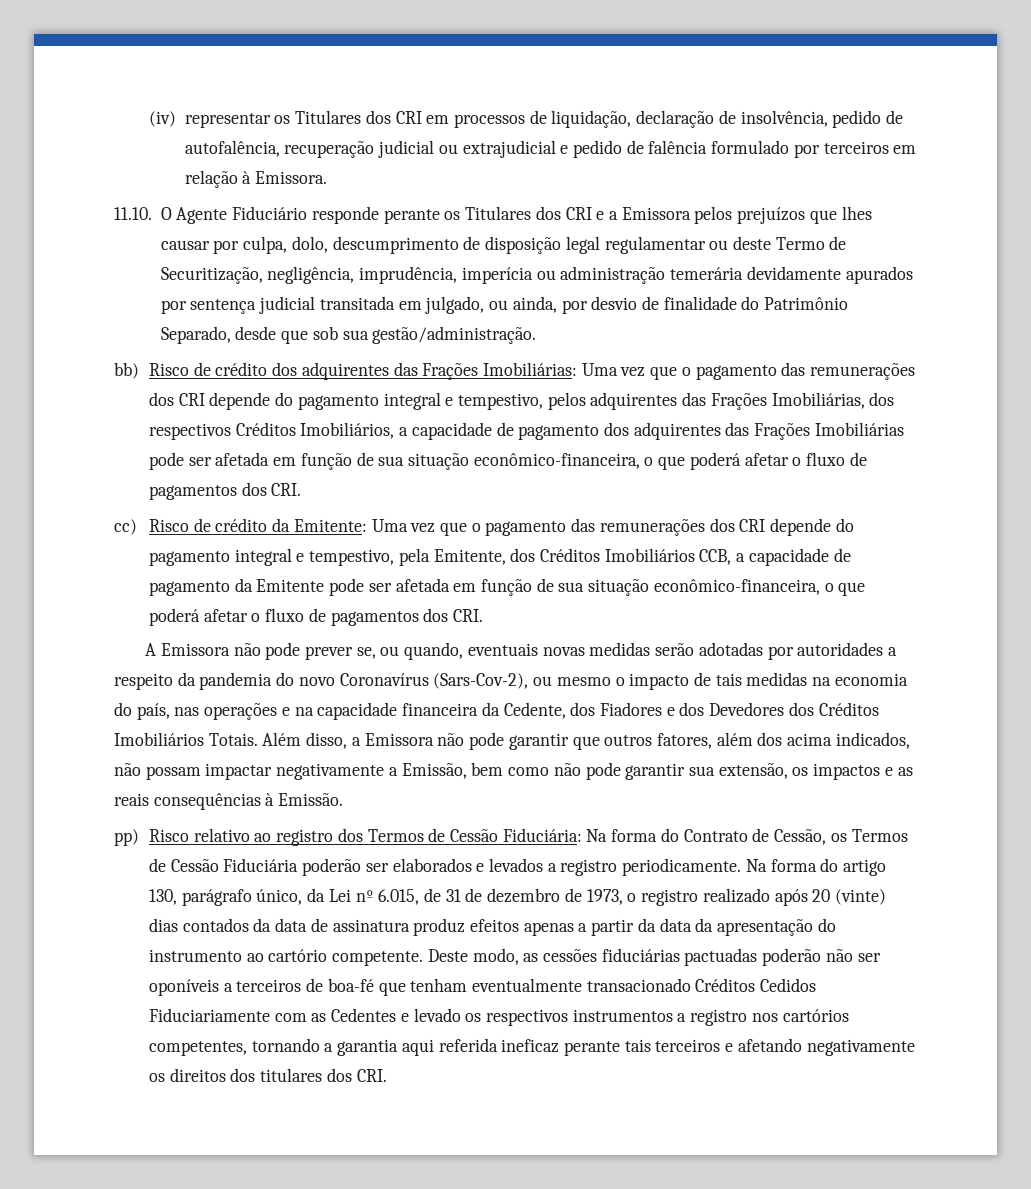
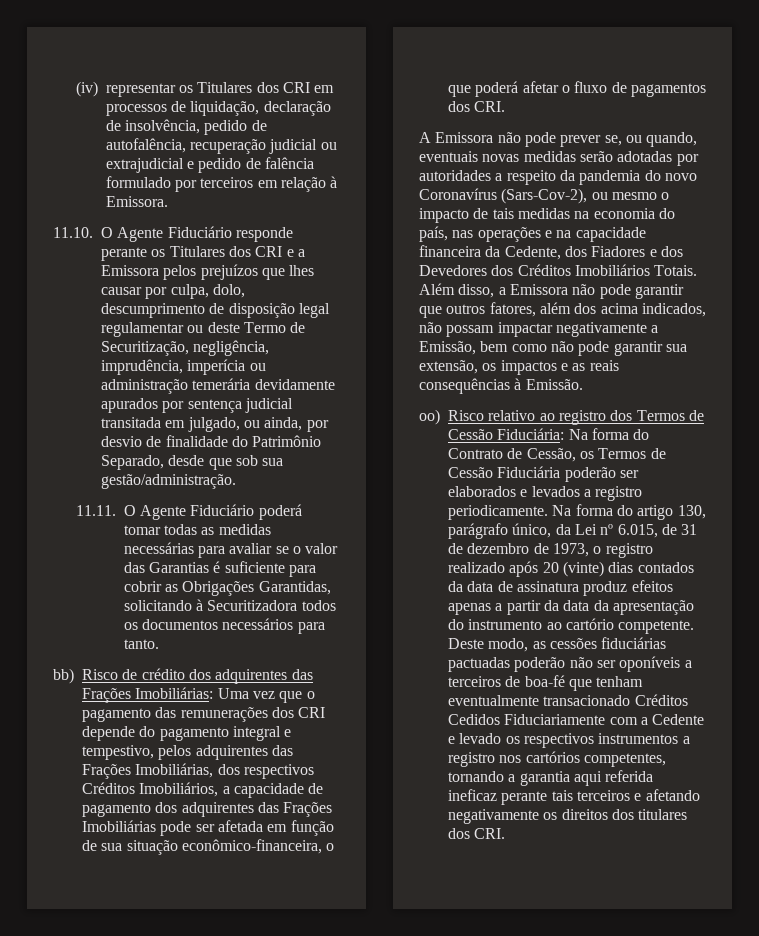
(537, 335) none -> [75,504,302,520] [123,524,271,535] [123,542,339,558] [123,561,316,577] [123,581,331,596] [123,599,336,611] [123,618,325,634] [123,639,159,649] // 11.11. O Agente Fiduciário poderá tomar todas as medidas necessárias para avaliar se o valor das Garantias é suficiente para cobrir as Obrigações Garantidas, solicitando à Securitizadora todos os documentos necessários para tanto.
[114,518,854,536] [148,548,851,566] [148,578,866,596] [148,608,483,626] // cc) Risco de crédito da Emitente: Uma vez que o pagamento das remunerações dos CRI depende do pagamento integral e tempestivo, pela Emitente, dos Créditos Imobiliários CCB, a capacidade de pagamento da Emitente pode ser afetada em função de sua situação econômico-financeira, o que poderá afetar o fluxo de pagamentos dos CRI. -> (506, 106) none
[114,829,139,846] pp) -> [419,409,440,425] oo)
[311,1008,397,1022] as Cedentes -> [640,714,705,725] a Cedente

